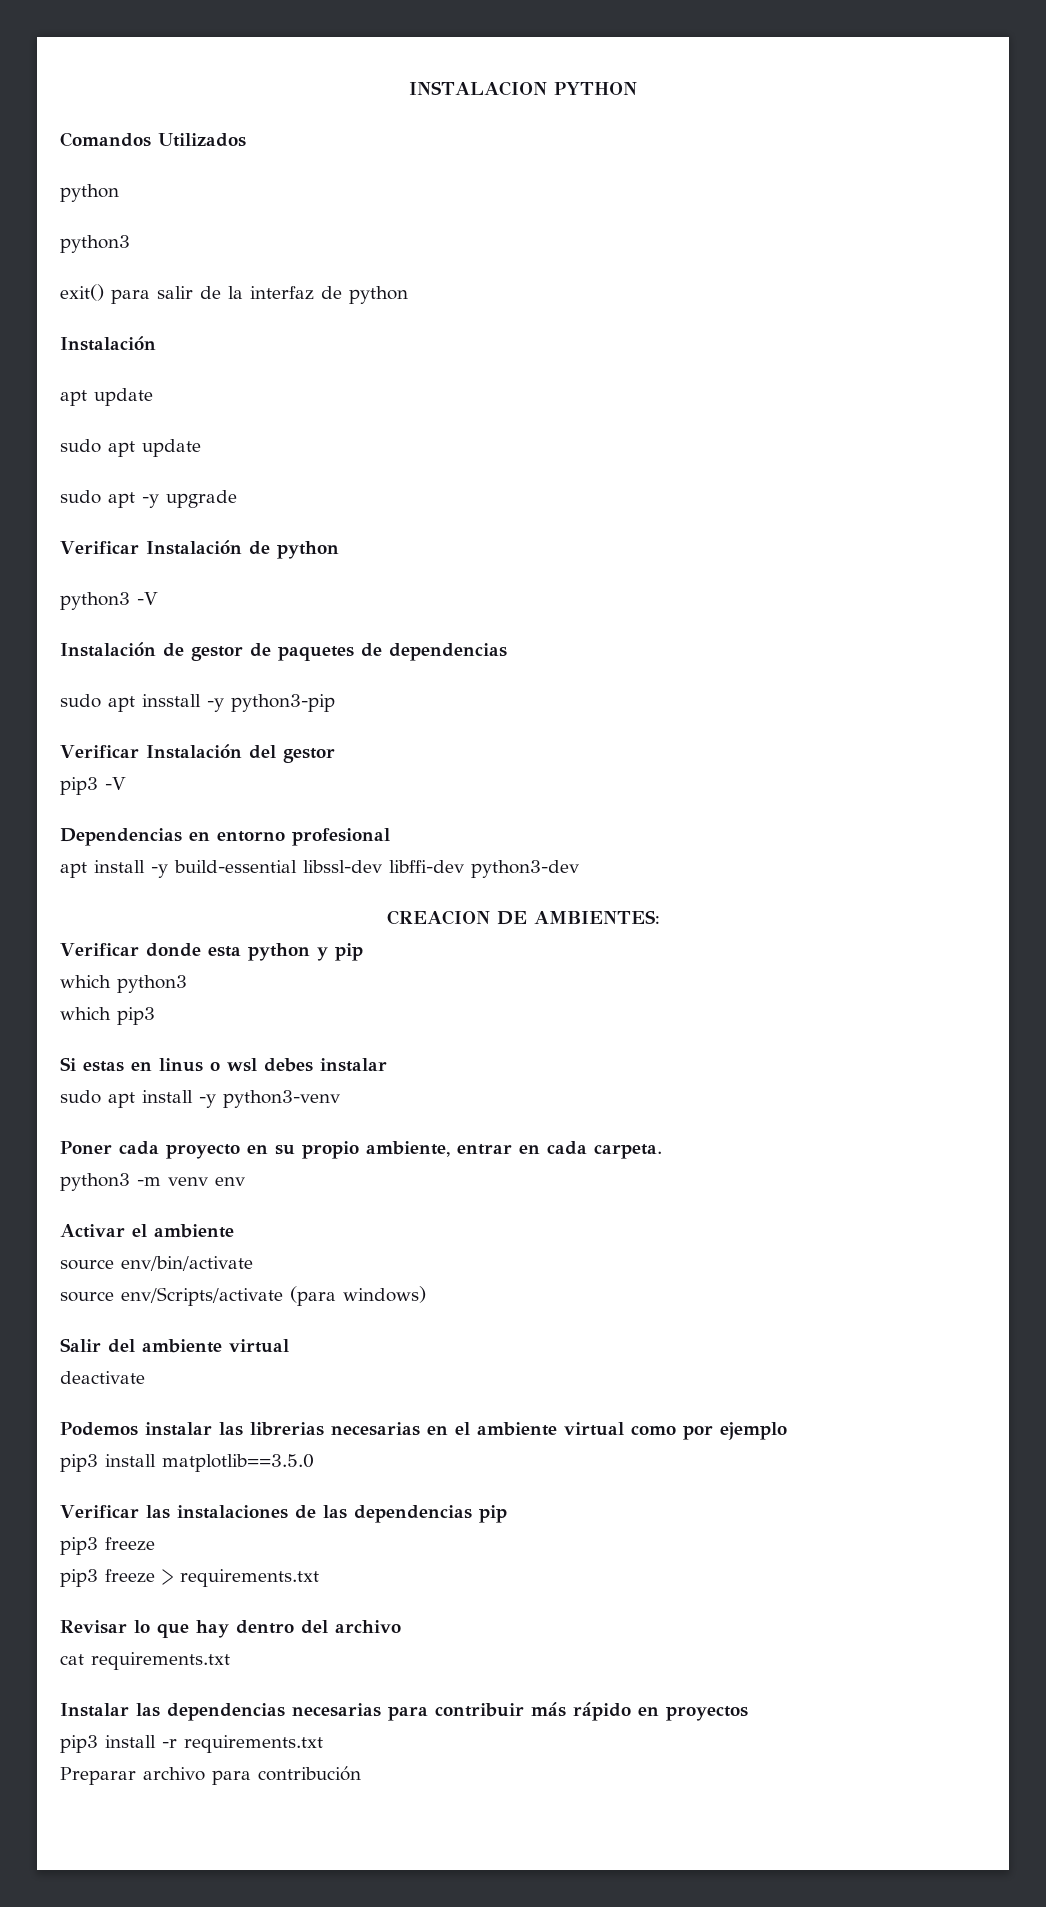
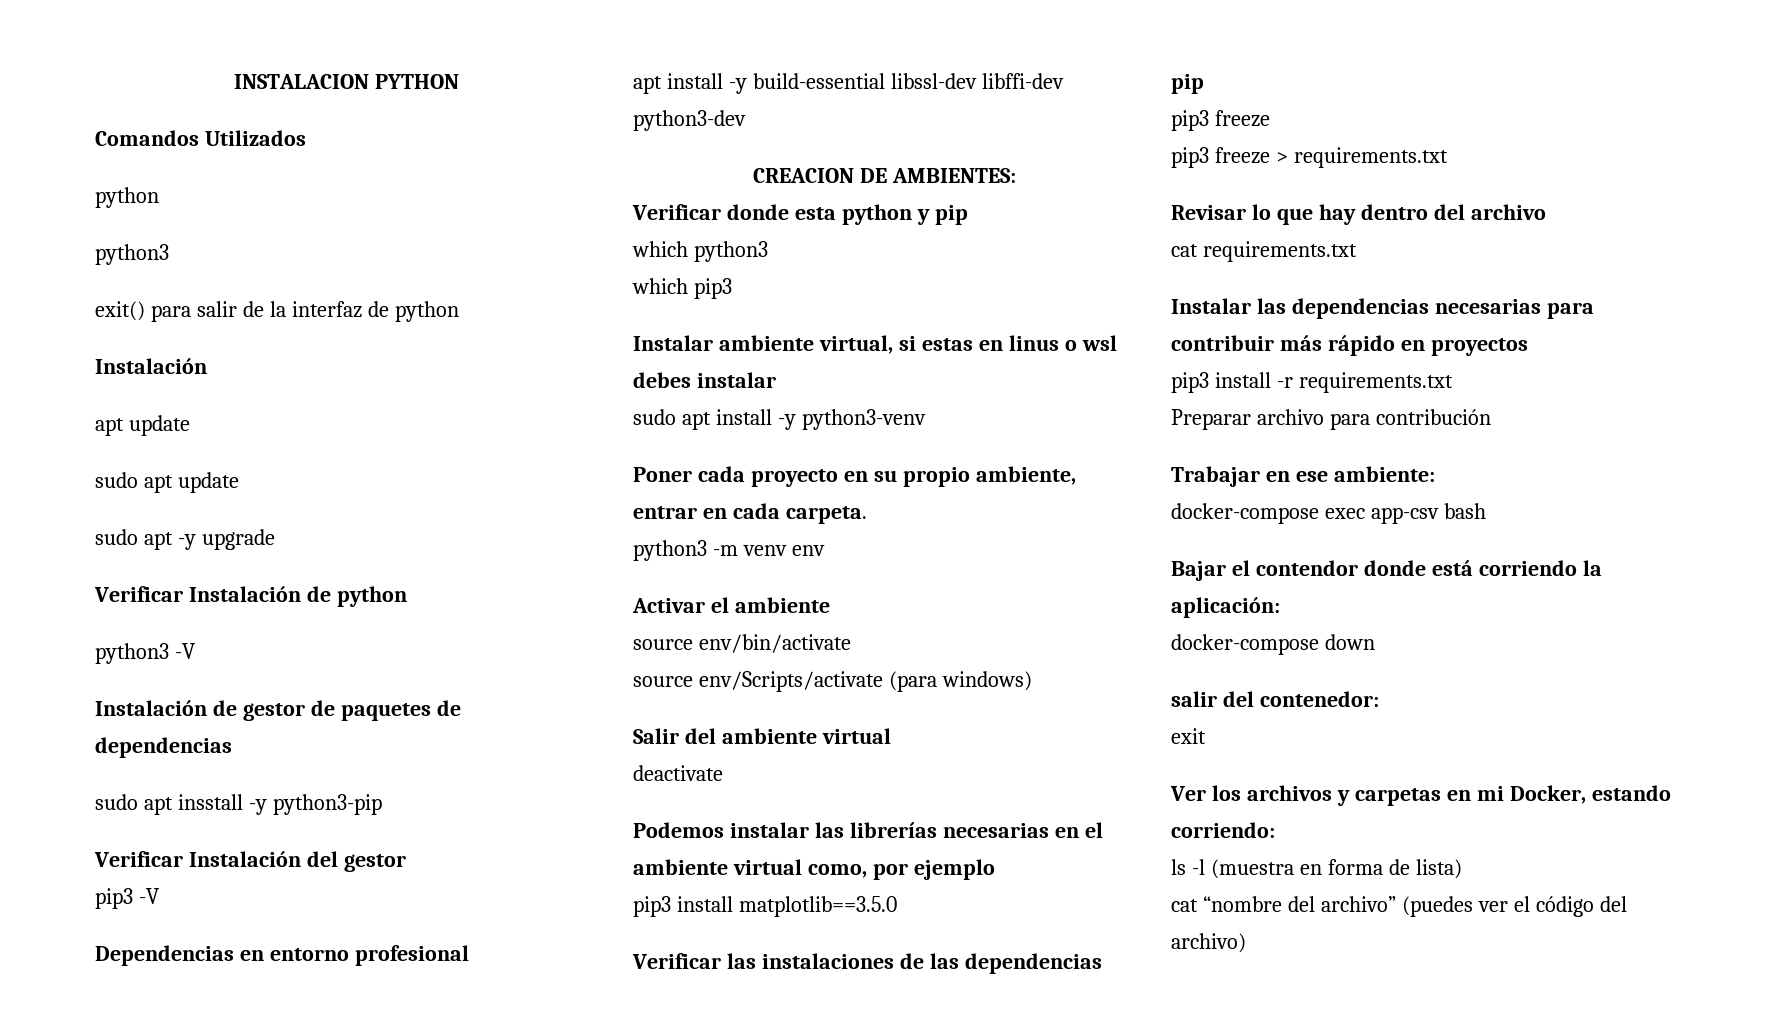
[60,1057,76,1071] Si -> [633,335,916,354] Instalar ambiente virtual, si
[250,1422,324,1436] librerias -> [849,822,937,838] librerías
[631,1425,676,1435] como -> [807,864,867,878] como,
(361, 1773) none -> [1171,466,1435,487] [1171,503,1486,524] [1171,560,1602,581] [1171,597,1280,618] [1171,634,1375,655] [1171,691,1379,707] [1171,728,1206,744] [1170,785,1671,806] [1171,822,1275,838] [1171,859,1462,879] [1171,896,1627,917] [1171,933,1246,953] // Trabajar en ese ambiente: // docker-compose exec app-csv bash // Bajar el contendor donde está corriendo la aplicación: // docker-compose down // salir del contenedor: // exit // Ver los archivos y carpetas en mi Docker, estando corriendo: // ls -l (muestra en forma de lista) // cat “nombre del archivo” (puedes ver el código del archivo)

